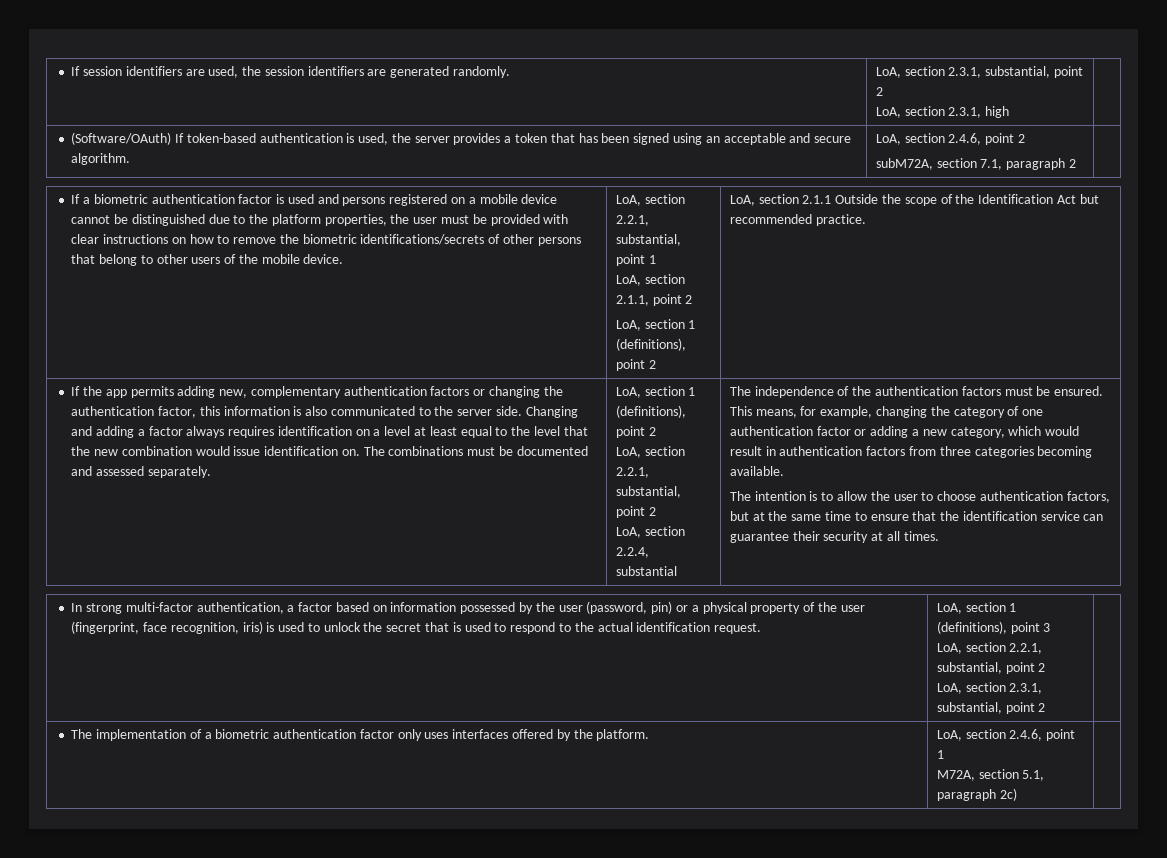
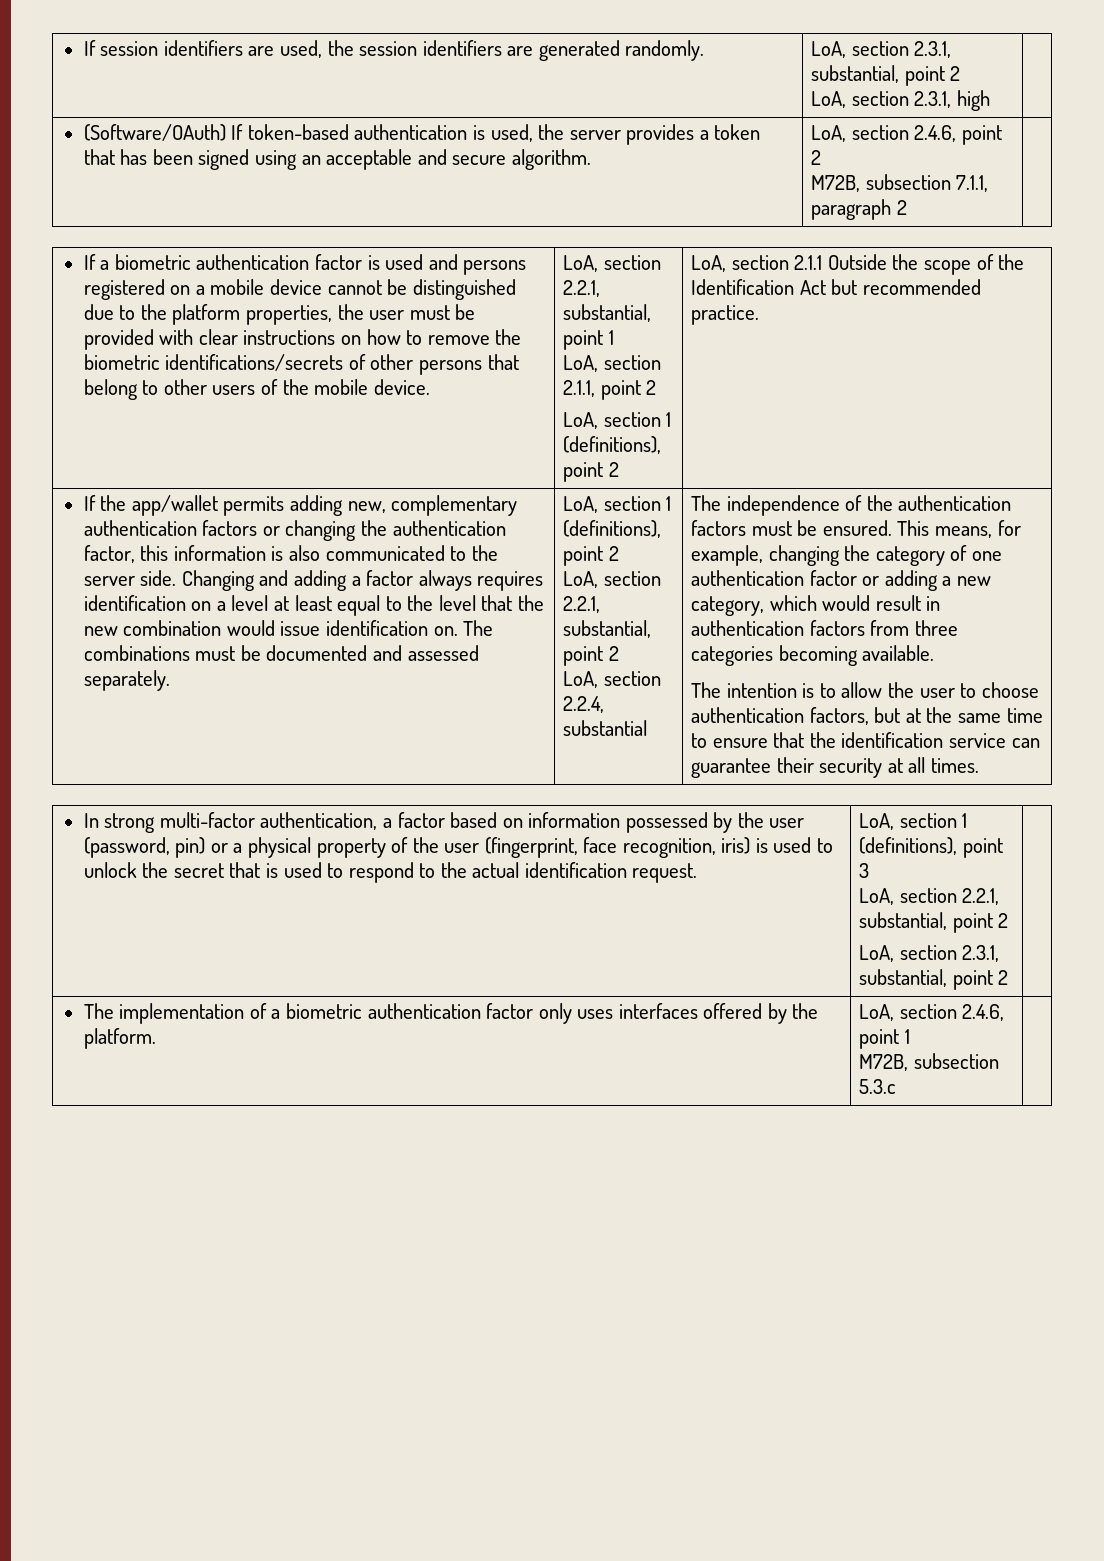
[875,158,1003,170] subM72A, section 7.1, -> [811,174,989,192] M72B, subsection 7.1.1,
[105,389,127,398] app -> [131,495,218,516] app/wallet
[936,769,1045,781] [936,788,1017,801] M72A, section 5.1, paragraph 2c) -> [859,1053,999,1071] [859,1079,897,1094] M72B, subsection 5.3.c

